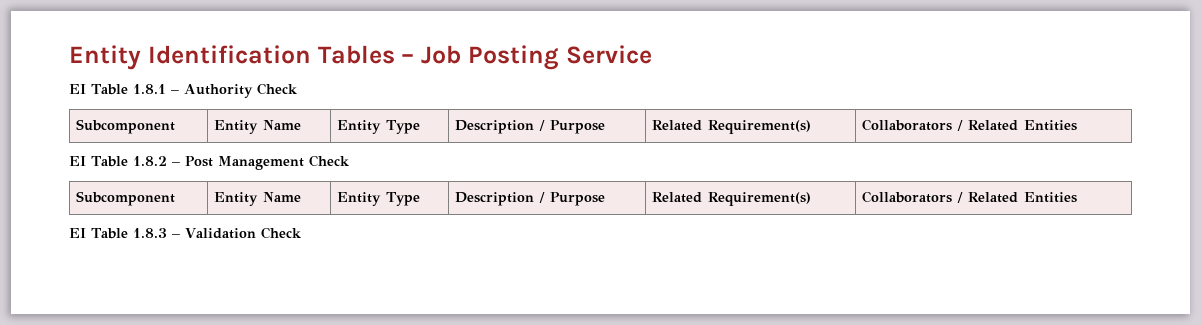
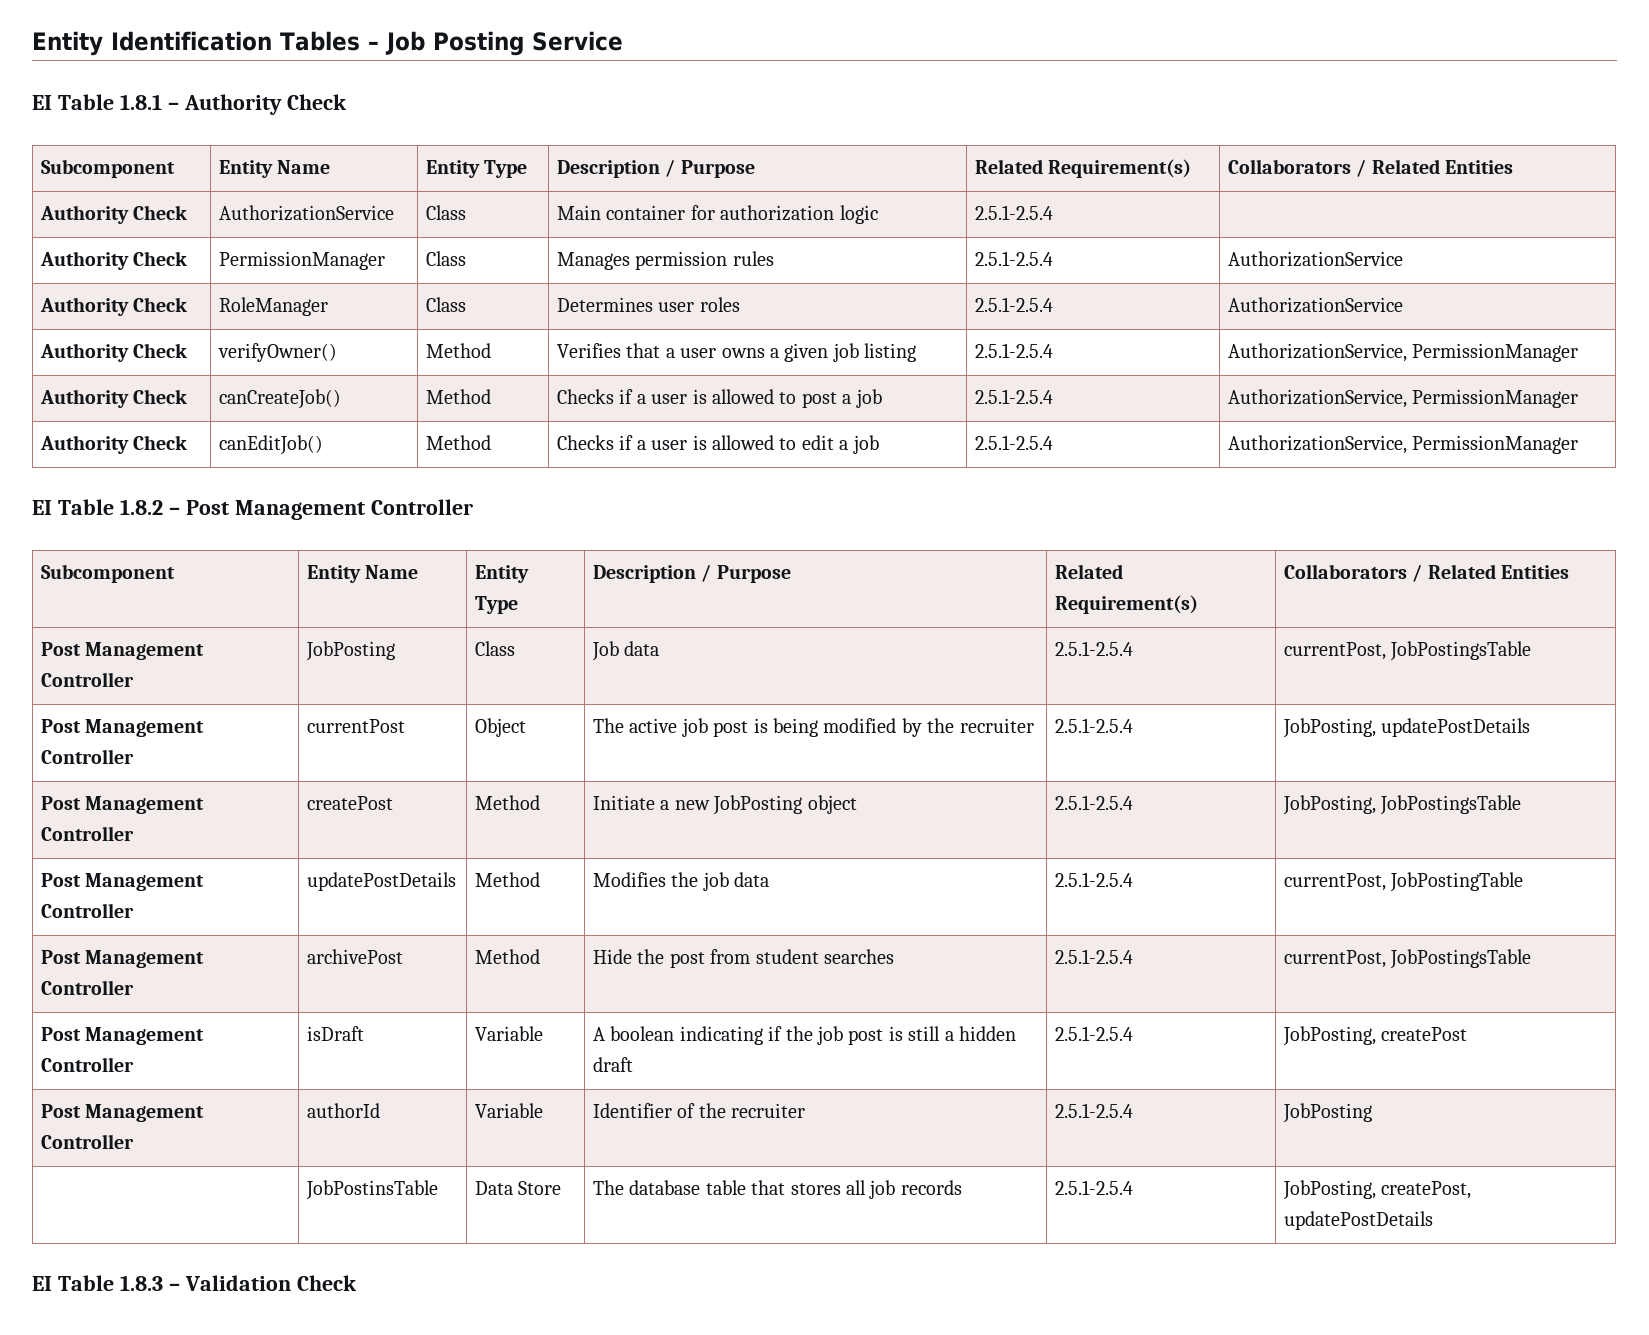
(1078, 125) none -> [40,205,188,224] [219,205,395,221] [426,205,467,220] [557,205,878,224] [975,205,1054,220] [40,251,188,270] [219,251,386,270] [426,251,467,266] [557,251,774,270] [975,251,1054,266] [1228,251,1404,267] [40,297,188,316] [219,297,329,316] [426,297,467,312] [557,297,740,312] [975,297,1054,312] [1228,297,1404,313] [40,343,188,362] [218,343,338,362] [426,343,492,358] [557,343,917,362] [975,343,1054,358] [1228,343,1579,362] [40,389,188,408] [219,389,342,409] [426,389,492,404] [557,389,882,408] [975,389,1054,404] [1228,389,1579,408] [40,435,188,454] [219,435,324,455] [426,435,492,450] [557,435,879,454] [975,435,1054,450] [1228,435,1579,454] // Authority Check | AuthorizationService | Class | Main container for authorization logic | 2.5.1-2.5.4 | // Authority Check | PermissionManager | Class | Manages permission rules | 2.5.1-2.5.4 | AuthorizationService // Authority Check | RoleManager | Class | Determines user roles | 2.5.1-2.5.4 | AuthorizationService // Authority Check | verifyOwner() | Method | Verifies that a user owns a given job listing | 2.5.1-2.5.4 | AuthorizationService, PermissionManager // Authority Check | canCreateJob() | Method | Checks if a user is allowed to post a job | 2.5.1-2.5.4 | AuthorizationService, PermissionManager // Authority Check | canEditJob() | Method | Checks if a user is allowed to edit a job | 2.5.1-2.5.4 | AuthorizationService, PermissionManager
[308,155,350,167] Check -> [370,499,473,515] Controller
(1078, 197) none -> [41,642,205,660] [41,672,135,687] [306,641,396,661] [475,641,516,656] [592,641,660,661] [1055,641,1134,656] [1284,641,1532,661] [41,719,205,737] [41,749,135,764] [307,719,406,733] [475,718,527,737] [593,718,1034,737] [1055,718,1134,733] [1283,718,1531,738] [41,796,205,814] [41,826,135,841] [307,796,394,810] [475,795,541,810] [593,795,857,815] [1055,795,1134,810] [1283,795,1522,815] [41,873,205,891] [41,903,135,918] [307,872,457,891] [475,872,541,887] [593,872,770,891] [1055,872,1134,887] [1284,872,1524,892] [41,950,205,968] [41,980,135,995] [307,949,404,964] [475,949,541,964] [593,949,895,968] [1055,949,1134,964] [1284,949,1532,969] [41,1027,205,1045] [41,1057,135,1072] [307,1026,365,1041] [475,1026,544,1041] [593,1026,1017,1045] [593,1057,634,1072] [1055,1026,1134,1041] [1283,1026,1468,1046] [41,1104,205,1122] [41,1134,135,1149] [307,1103,381,1118] [475,1103,544,1118] [593,1103,806,1118] [1055,1103,1134,1118] [1283,1103,1373,1123] [306,1180,439,1200] [475,1181,562,1195] [593,1180,962,1199] [1055,1180,1134,1195] [1283,1180,1472,1200] [1284,1211,1434,1230] // Post Management Controller | JobPosting | Class | Job data | 2.5.1-2.5.4 | currentPost, JobPostingsTable // Post Management Controller | currentPost | Object | The active job post is being modified by the recruiter | 2.5.1-2.5.4 | JobPosting, updatePostDetails // Post Management Controller | createPost | Method | Initiate a new JobPosting object | 2.5.1-2.5.4 | JobPosting, JobPostingsTable // Post Management Controller | updatePostDetails | Method | Modifies the job data | 2.5.1-2.5.4 | currentPost, JobPostingTable // Post Management Controller | archivePost | Method | Hide the post from student searches | 2.5.1-2.5.4 | currentPost, JobPostingsTable // Post Management Controller | isDraft | Variable | A boolean indicating if the job post is still a hidden draft | 2.5.1-2.5.4 | JobPosting, createPost // Post Management Controller | authorId | Variable | Identifier of the recruiter | 2.5.1-2.5.4 | JobPosting // | JobPostinsTable | Data Store | The database table that stores all job records | 2.5.1-2.5.4 | JobPosting, createPost, updatePostDetails

